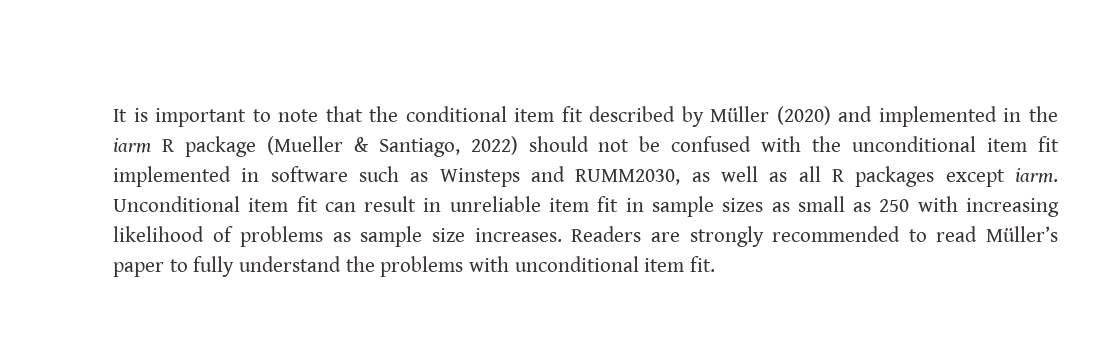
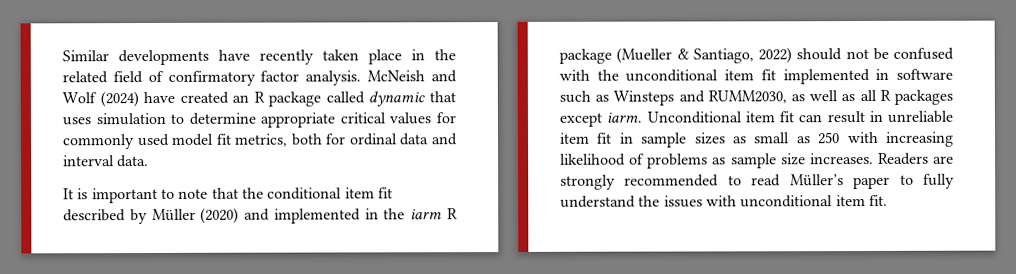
(113, 115) none -> [62,49,456,66] [62,70,457,86] [62,91,456,108] [62,112,456,128] [62,133,458,150] [63,155,150,168] Similar developments have recently taken place in the related field of confirmatory factor analysis. McNeish and Wolf (2024) have created an R package called dynamic that uses simulation to determine appropriate critical values for commonly used model fit metrics, both for ordinal data and interval data. //
[380,256,464,277] problems -> [663,195,703,208] issues

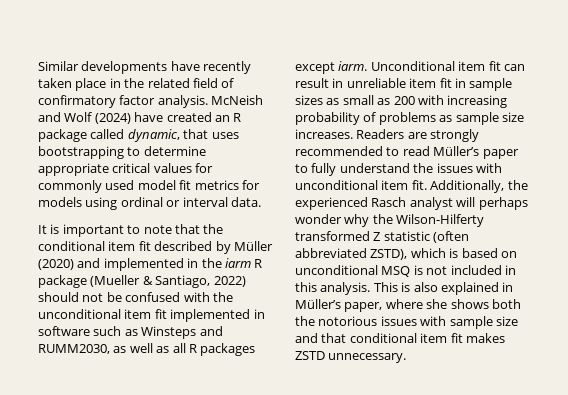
[368,91,426,107] dynamic -> [127,129,180,142] dynamic,
[95,112,166,126] simulation -> [38,146,124,159] bootstrapping
[234,133,458,147] metrics, both for ordinal data and -> [194,180,260,190] [38,197,181,210] metrics for models using ordinal or
[817,132,841,145] 250 -> [393,96,415,105] 200
[560,153,626,166] likelihood -> [295,112,360,125] probability
(888, 200) none -> [430,180,528,193] [295,197,528,210] [295,214,485,227] [295,231,470,243] [295,248,517,260] [295,265,516,277] [295,282,514,295] [295,299,521,312] [295,316,518,329] [295,333,505,343] [295,351,407,363] Additionally, the experienced Rasch analyst will perhaps wonder why the Wilson-Hilferty transformed Z statistic (often abbreviated ZSTD), which is based on unconditional MSQ is not included in this analysis. This is also explained in Müller’s paper, where she shows both the notorious issues with sample size and that conditional item fit makes ZSTD unnecessary.

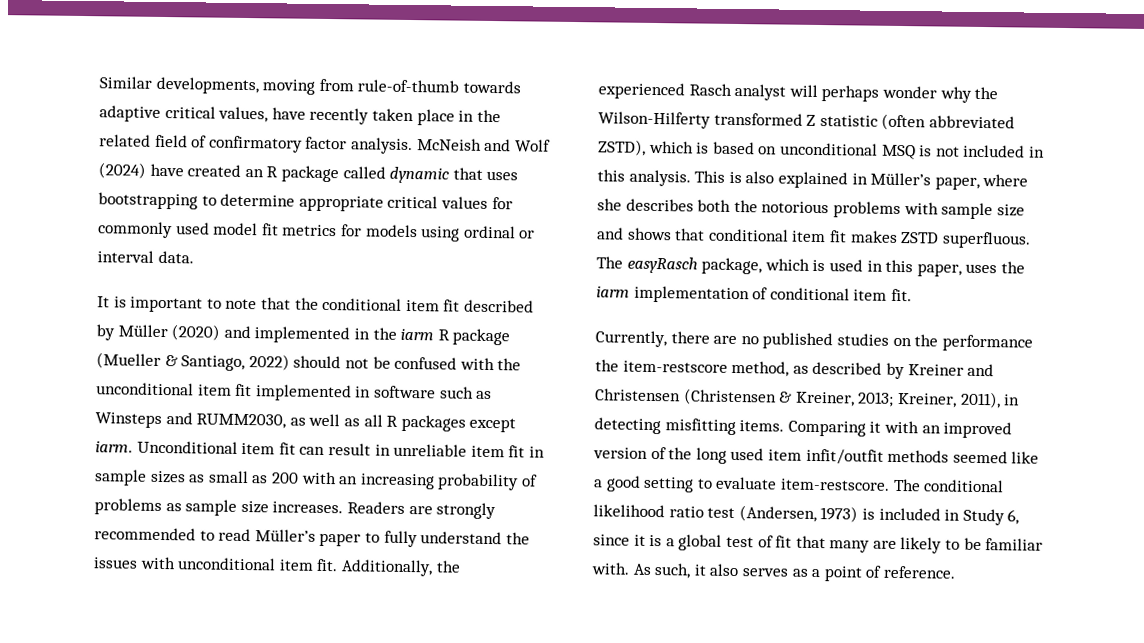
[81,61,168,74] developments -> [155,76,521,95] [99,105,269,123] developments, moving from rule-of-thumb towards adaptive critical values,
[127,129,180,142] dynamic, -> [389,166,450,184] dynamic
(444, 100) none -> [338,476,359,485] an
[450,299,489,309] shows -> [625,198,694,212] describes
[380,316,417,326] issues -> [832,201,901,219] problems
(318, 338) none -> [627,227,672,241] shows
[328,353,407,363] unnecessary. -> [941,231,1031,249] [596,256,1025,277] [596,285,912,304] [595,330,1033,352] [595,359,995,380] [595,388,1021,409] [594,417,1013,439] [593,446,1040,465] [593,475,1005,493] [593,504,1020,526] [593,534,1044,554] [591,562,956,582] superfluous. The easyRasch package, which is used in this paper, uses the iarm implementation of conditional item fit. // Currently, there are no published studies on the performance the item-restscore method, as described by Kreiner and Christensen (Christensen & Kreiner, 2013; Kreiner, 2011), in detecting misfitting items. Comparing it with an improved version of the long used item infit/outfit methods seemed like a good setting to evaluate item-restscore. The conditional likelihood ratio test (Andersen, 1973) is included in Study 6, since it is a global test of fit that many are likely to be familiar with. As such, it also serves as a point of reference.

